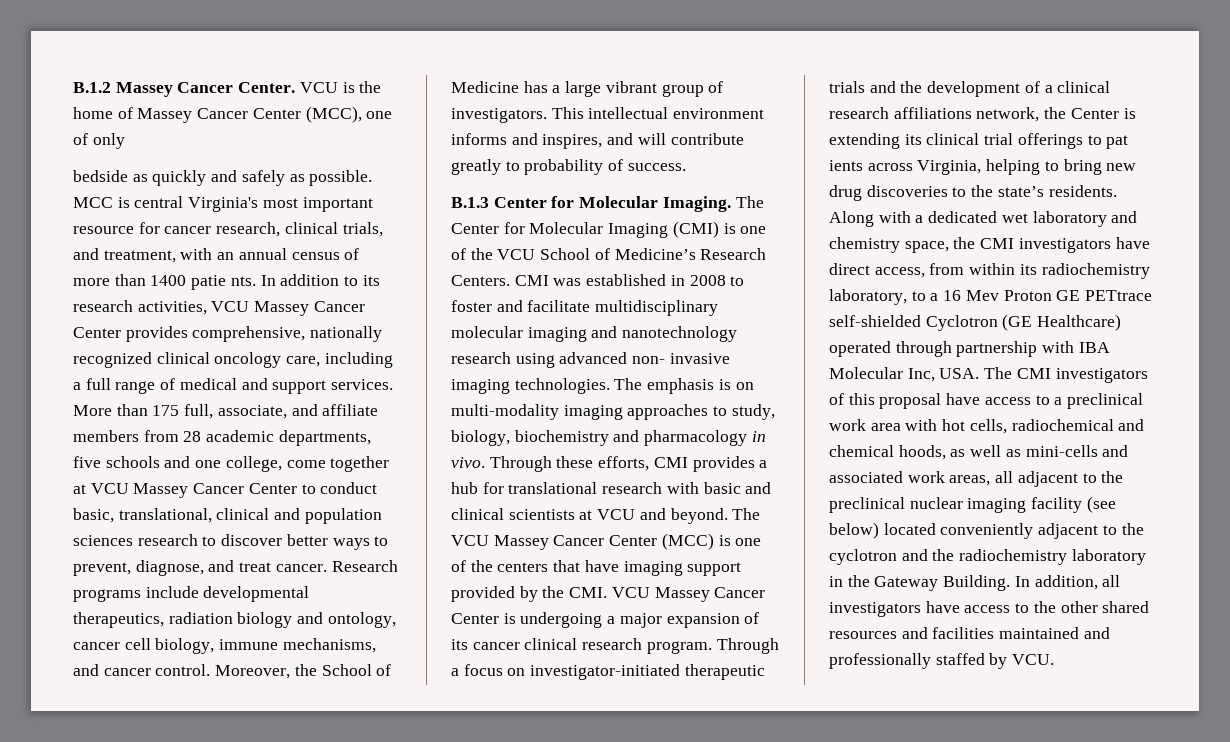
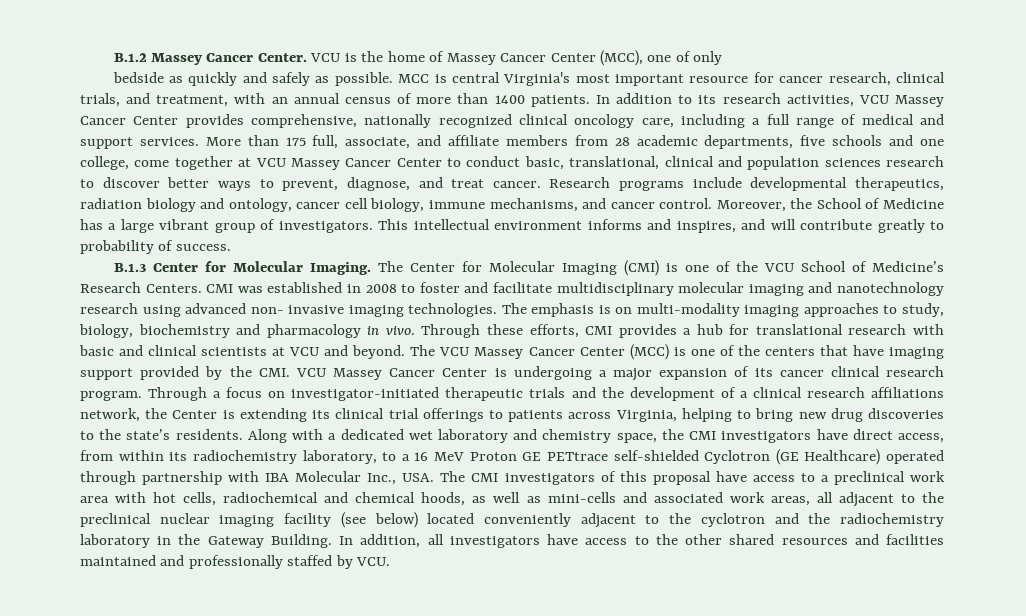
[191,275,256,290] patie nts. -> [530,95,590,107] patients.
[1106,135,1129,149] [829,160,863,171] pat ients -> [508,410,564,422] patients
[965,290,999,301] Mev -> [434,452,464,461] MeV
[907,368,935,382] Inc, -> [367,473,397,485] Inc.,

